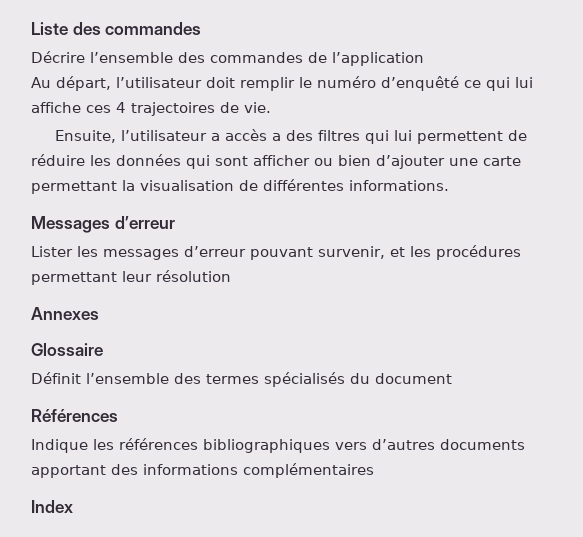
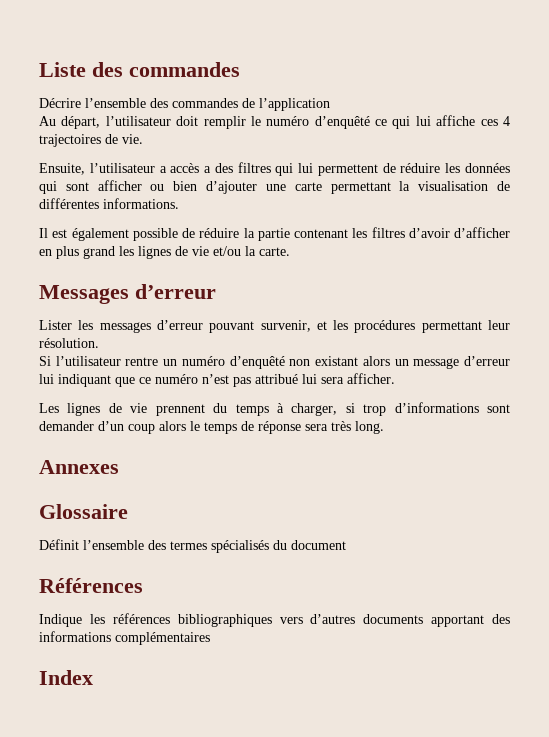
(449, 185) none -> [39,227,510,241] [39,246,290,259] // Il est également possible de réduire la partie contenant les filtres d’avoir d’afficher en plus grand les lignes de vie et/ou la carte.
[156,270,231,282] résolution -> [39,338,99,348] [39,356,511,369] [39,373,395,387] [39,402,511,416] [39,421,384,434] résolution. // Si l’utilisateur rentre un numéro d’enquêté non existant alors un message d’erreur lui indiquant que ce numéro n’est pas attribué lui sera afficher. // Les lignes de vie prennent du temps à charger, si trop d’informations sont demander d’un coup alors le temps de réponse sera très long.

